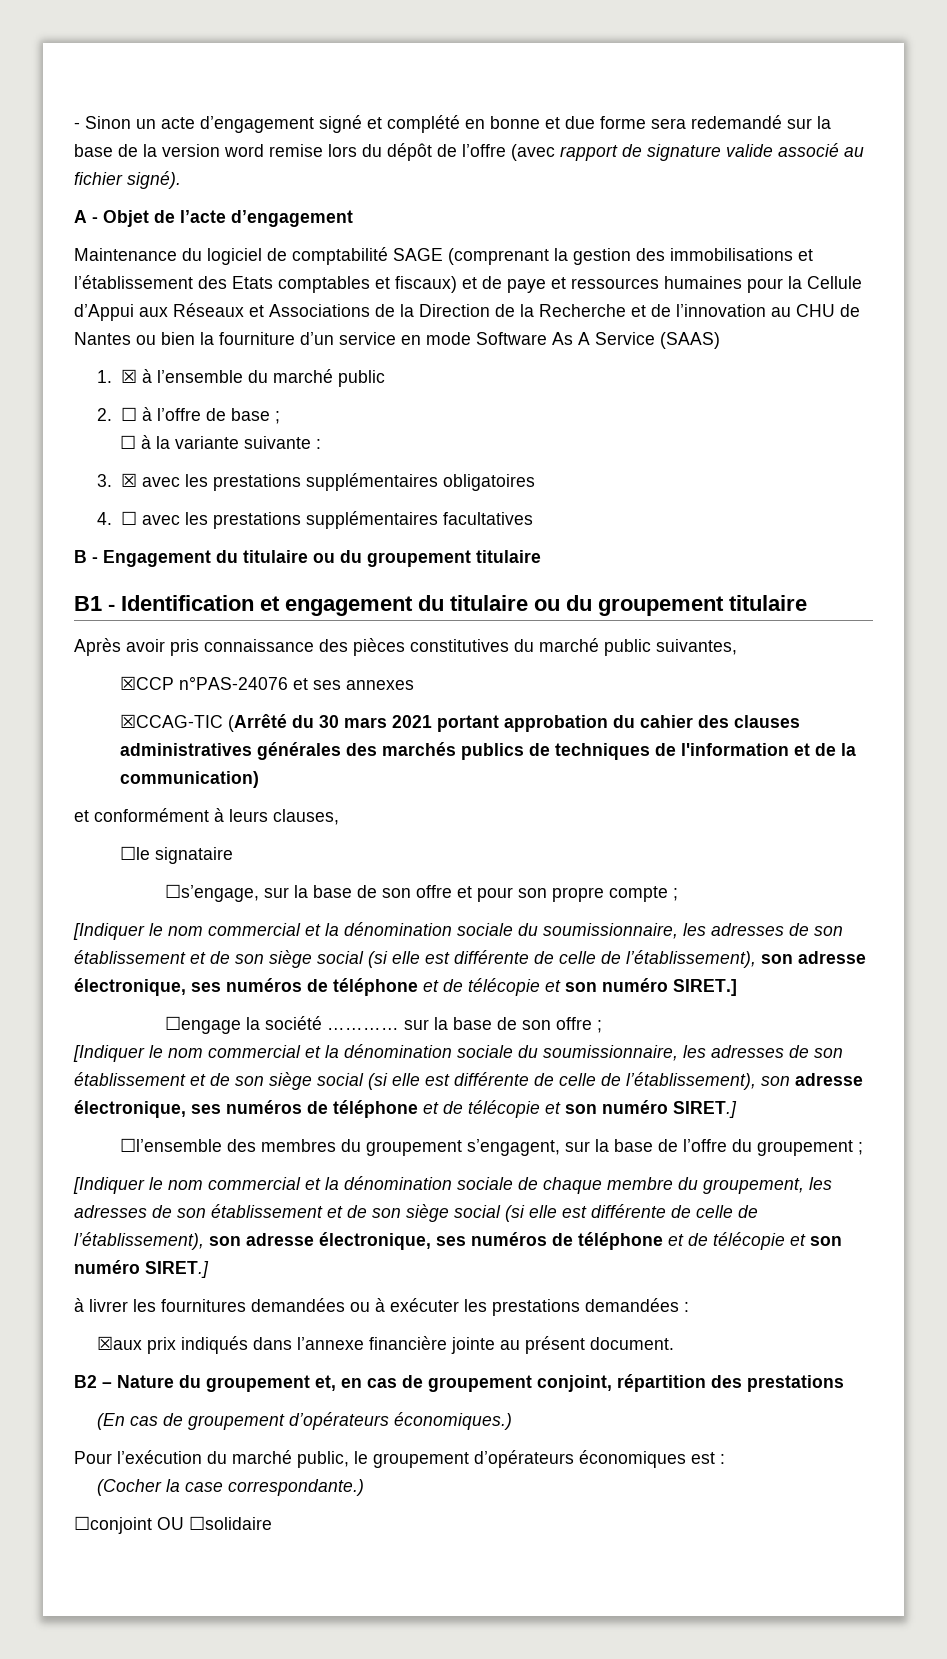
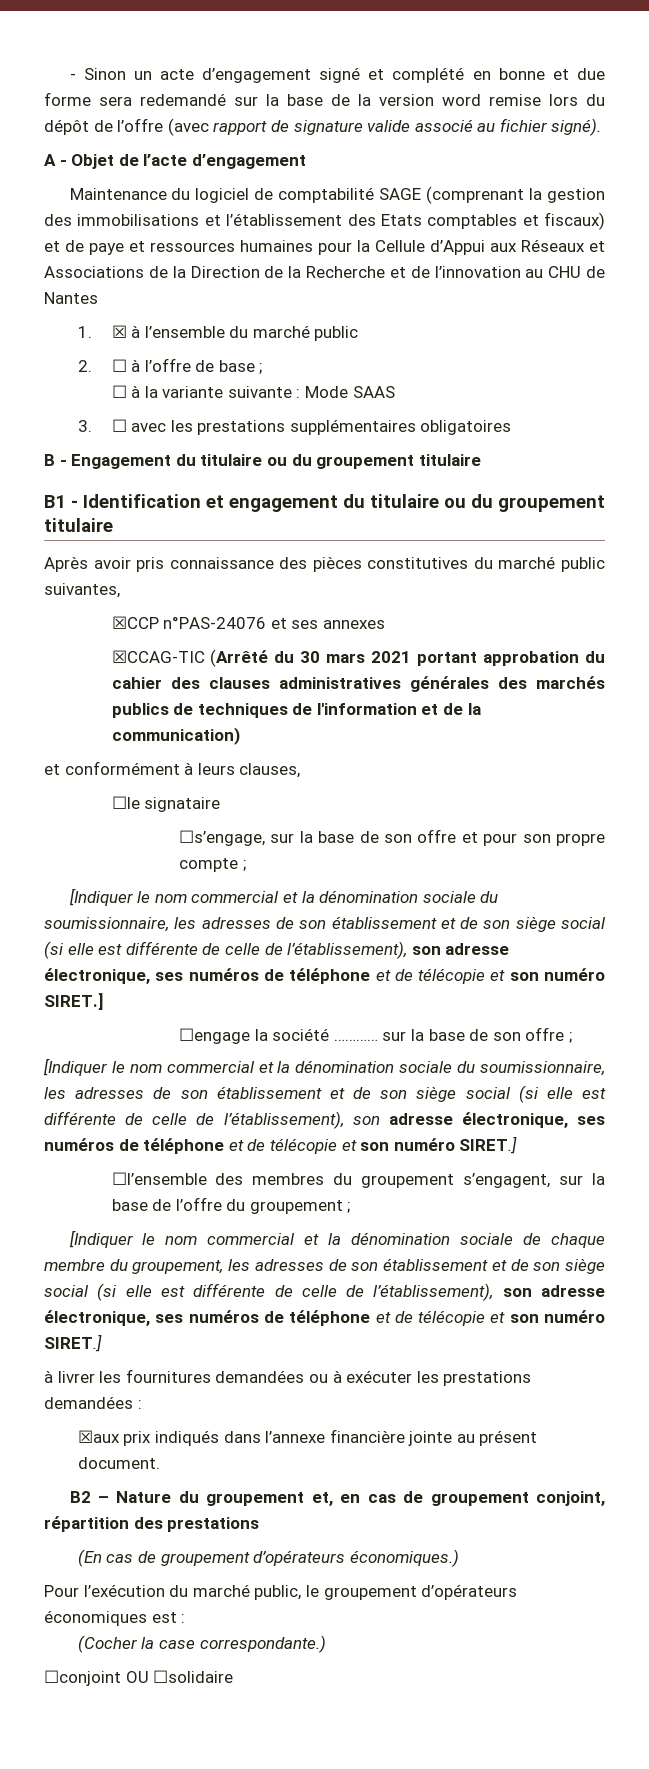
[136,332,720,349] ou bien la fourniture d’un service en mode Software As A Service (SAAS) -> (98, 298) none
[96,473,535,491] [96,512,112,525] // 3. ☒ avec les prestations supplémentaires obligatoires // 4. -> [305,386,395,398] [77,420,92,432] Mode SAAS // 3.
[442,512,533,525] facultatives -> [420,420,512,435] obligatoires

